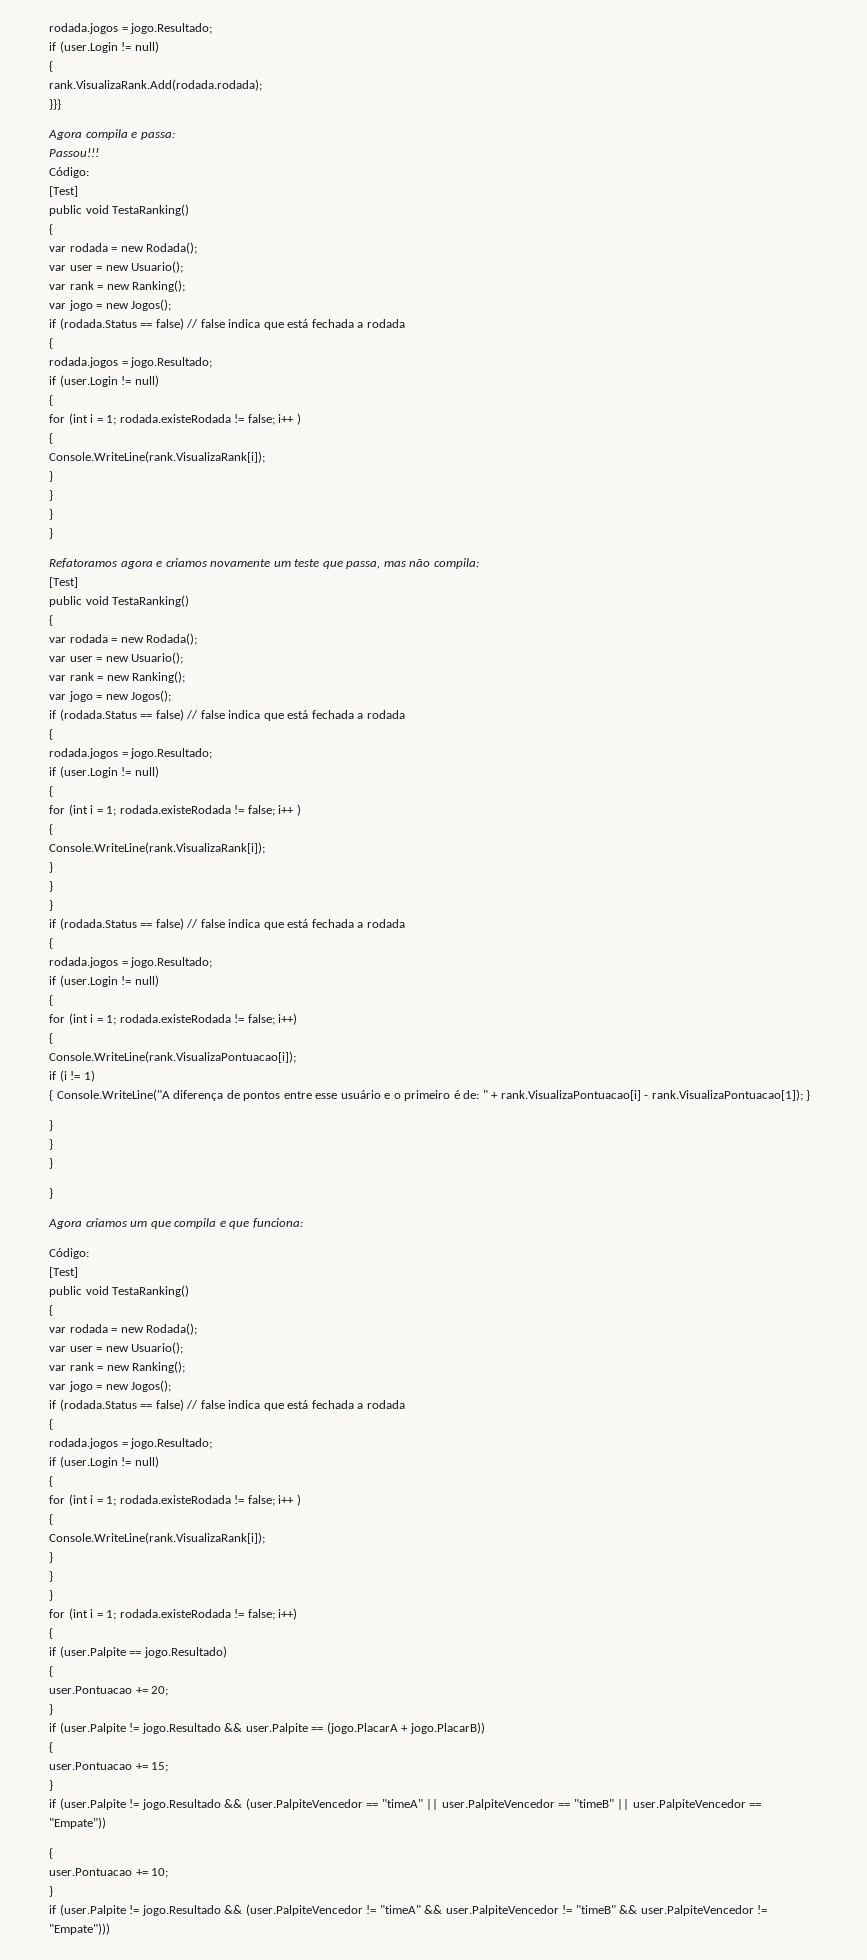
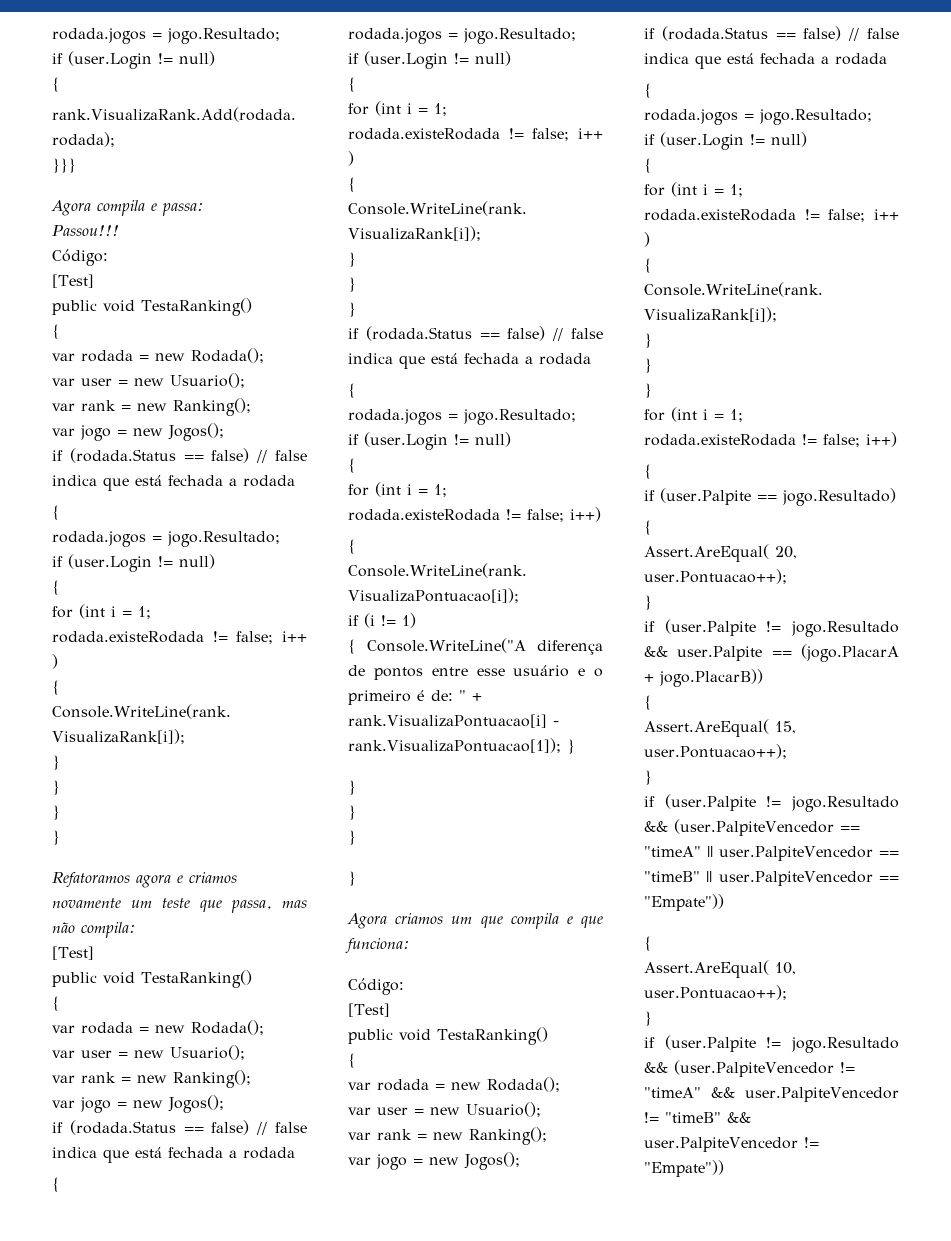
[49,1686,169,1696] user.Pontuacao += 20; -> [644,544,797,562] [644,569,787,584] Assert.AreEqual( 20, user.Pontuacao++);
[49,1762,169,1772] user.Pontuacao += 15; -> [644,719,796,737] [644,744,787,759] Assert.AreEqual( 15, user.Pontuacao++);
[49,1868,169,1878] user.Pontuacao += 10; -> [644,960,796,978] [644,985,787,1000] Assert.AreEqual( 10, user.Pontuacao++);
[49,1923,110,1935] "Empate"))) -> [644,1160,724,1177] "Empate"))

